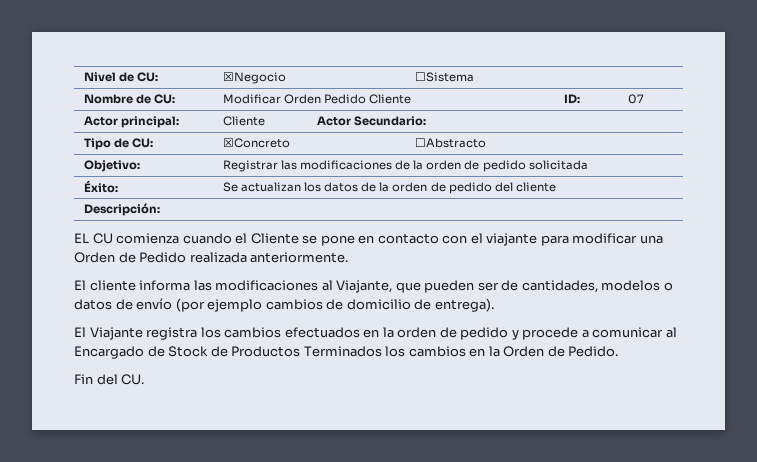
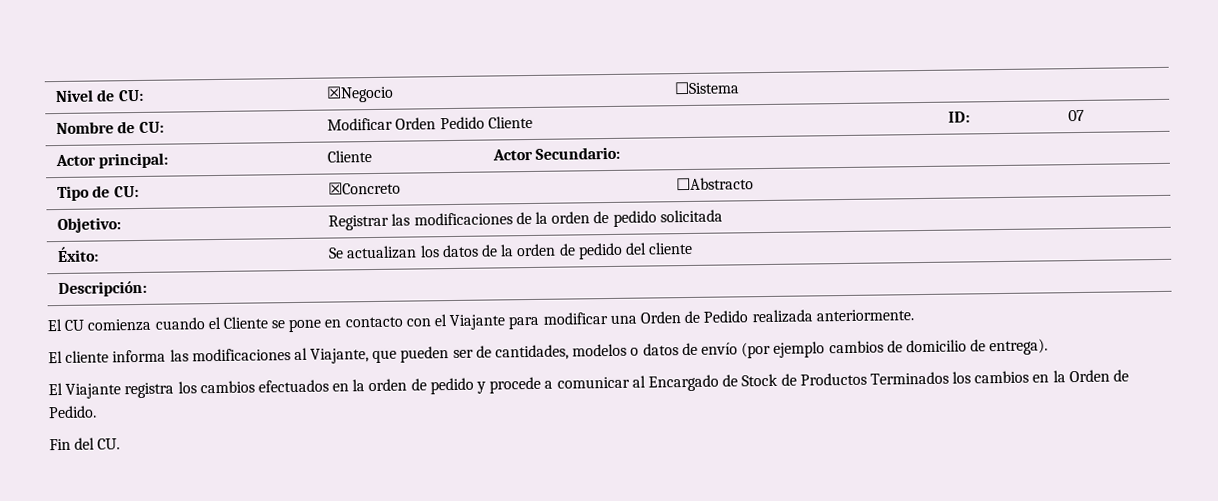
[74,233,89,243] EL -> [47,318,62,332] El
[486,233,538,246] viajante -> [449,314,506,331] Viajante

